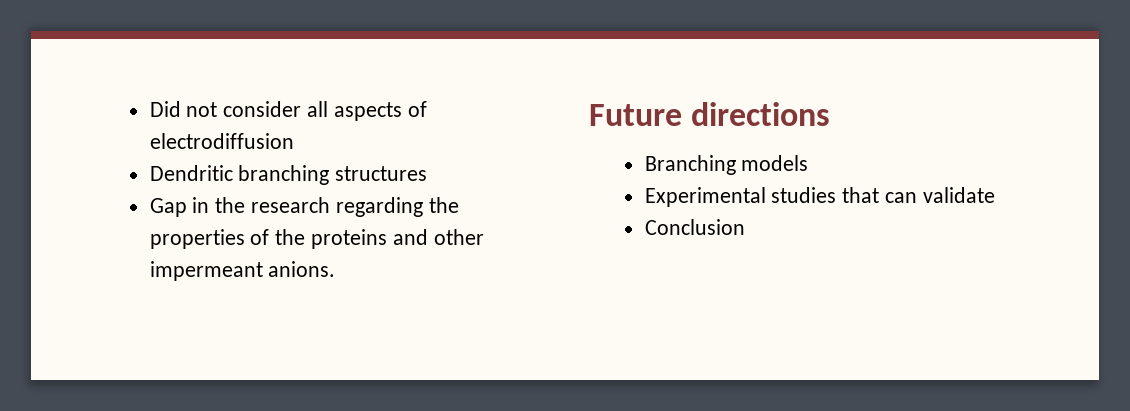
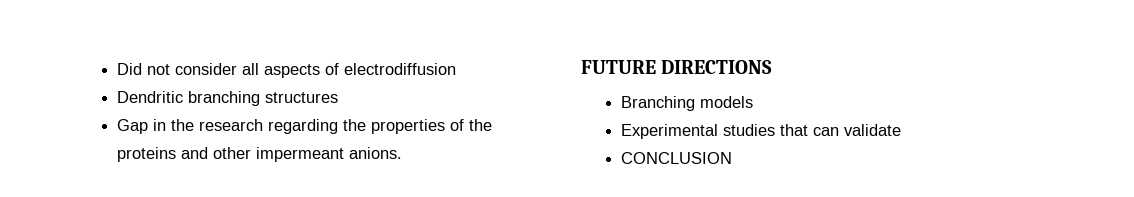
[589,102,831,126] Future directions -> [581,60,773,74] FUTURE DIRECTIONS
[644,219,745,235] Conclusion -> [621,152,733,164] CONCLUSION

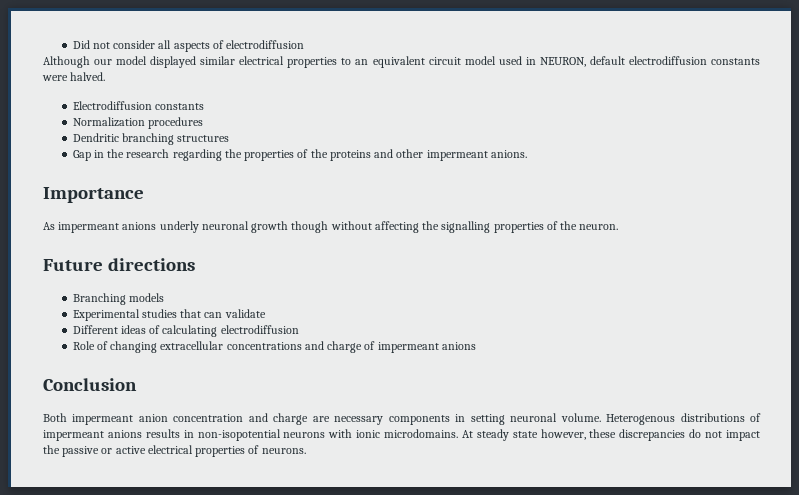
(457, 69) none -> [43,56,760,68] [42,72,106,81] [72,101,204,110] [72,117,203,129] // Although our model displayed similar electrical properties to an equivalent circuit model used in NEURON, default electrodiffusion constants were halved. // Electrodiffusion constants // Normalization procedures
[581,60,773,74] FUTURE DIRECTIONS -> [43,187,144,203] [43,221,619,233] [43,258,195,271] Importance // As impermeant anions underly neuronal growth though without affecting the signalling properties of the neuron. // Future directions
[621,152,733,164] CONCLUSION -> [72,325,299,337] [72,341,476,353] [43,378,137,391] [43,413,761,425] [43,429,760,441] [43,445,306,457] Different ideas of calculating electrodiffusion // Role of changing extracellular concentrations and charge of impermeant anions // Conclusion // Both impermeant anion concentration and charge are necessary components in setting neuronal volume. Heterogenous distributions of impermeant anions results in non-isopotential neurons with ionic microdomains. At steady state however, these discrepancies do not impact the passive or active electrical properties of neurons.

